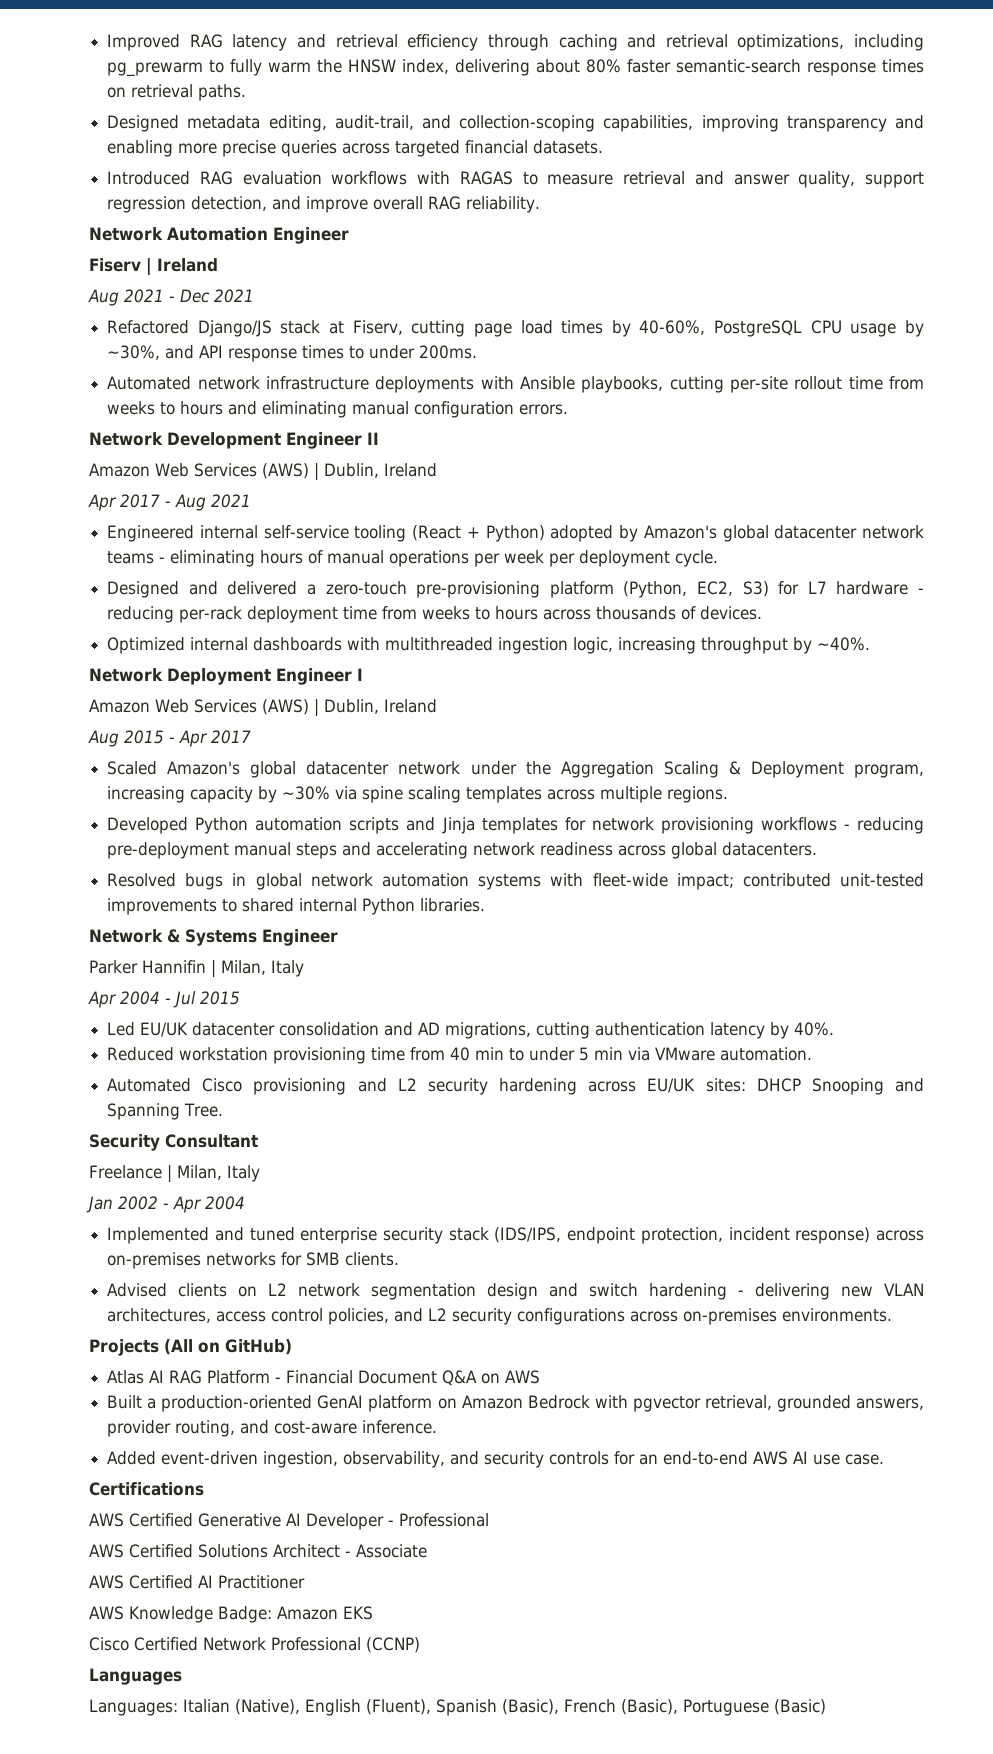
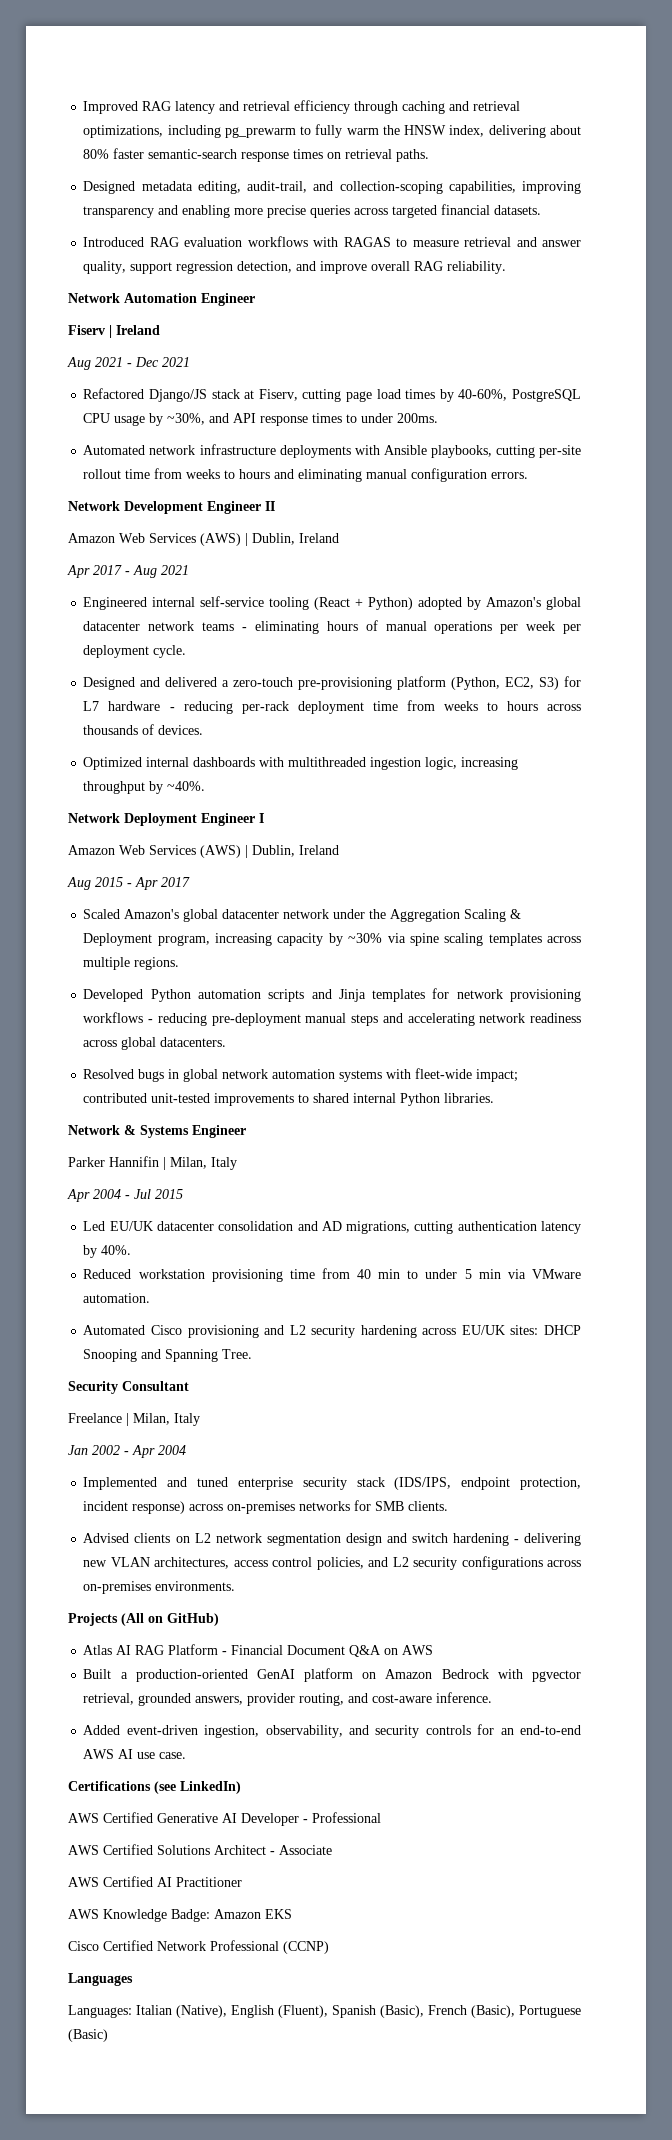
(204, 1489) none -> [154,1781,241,1794] (see LinkedIn)

